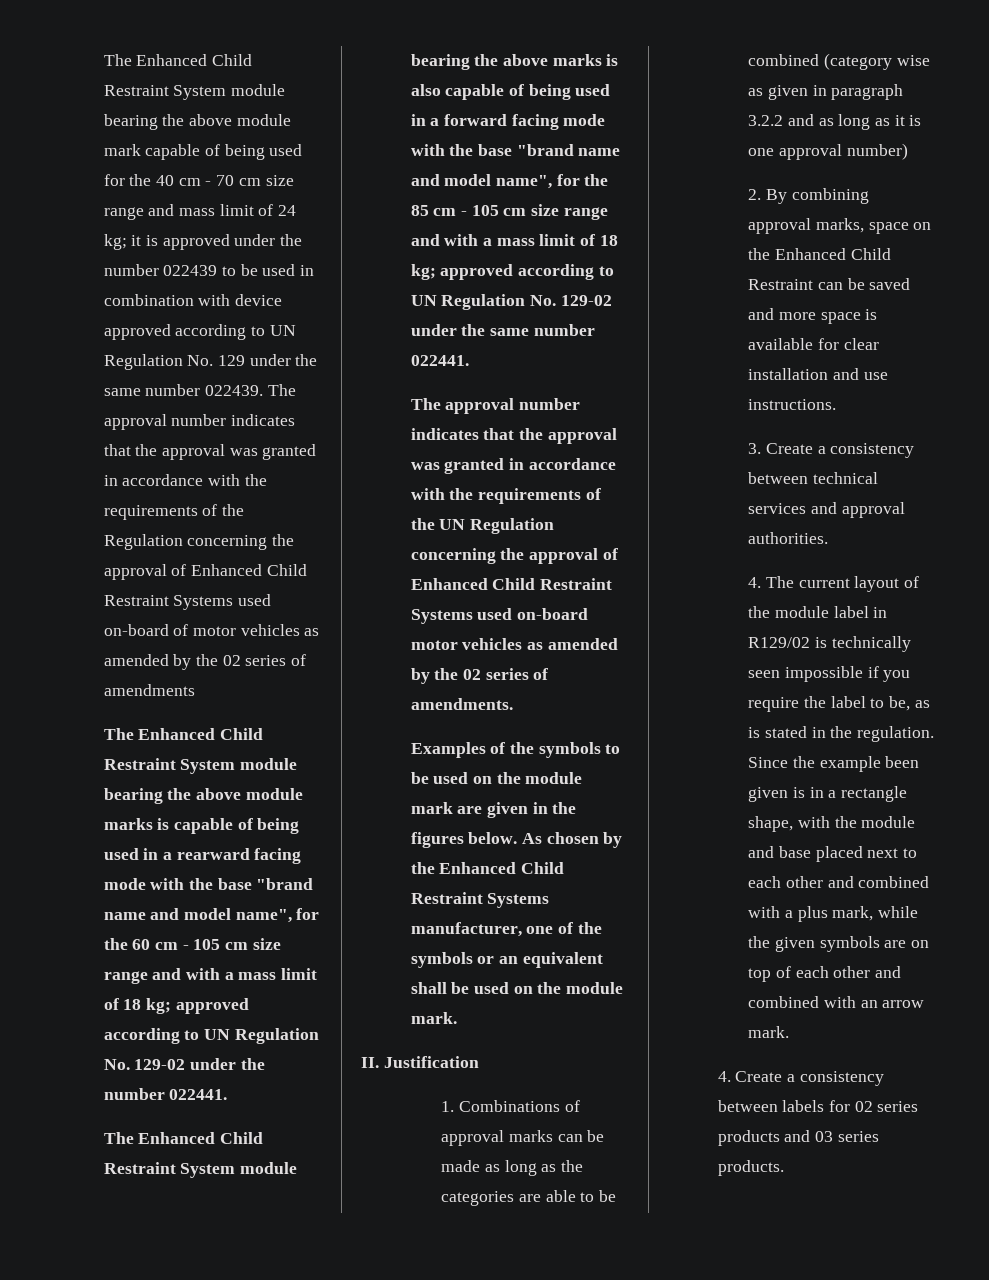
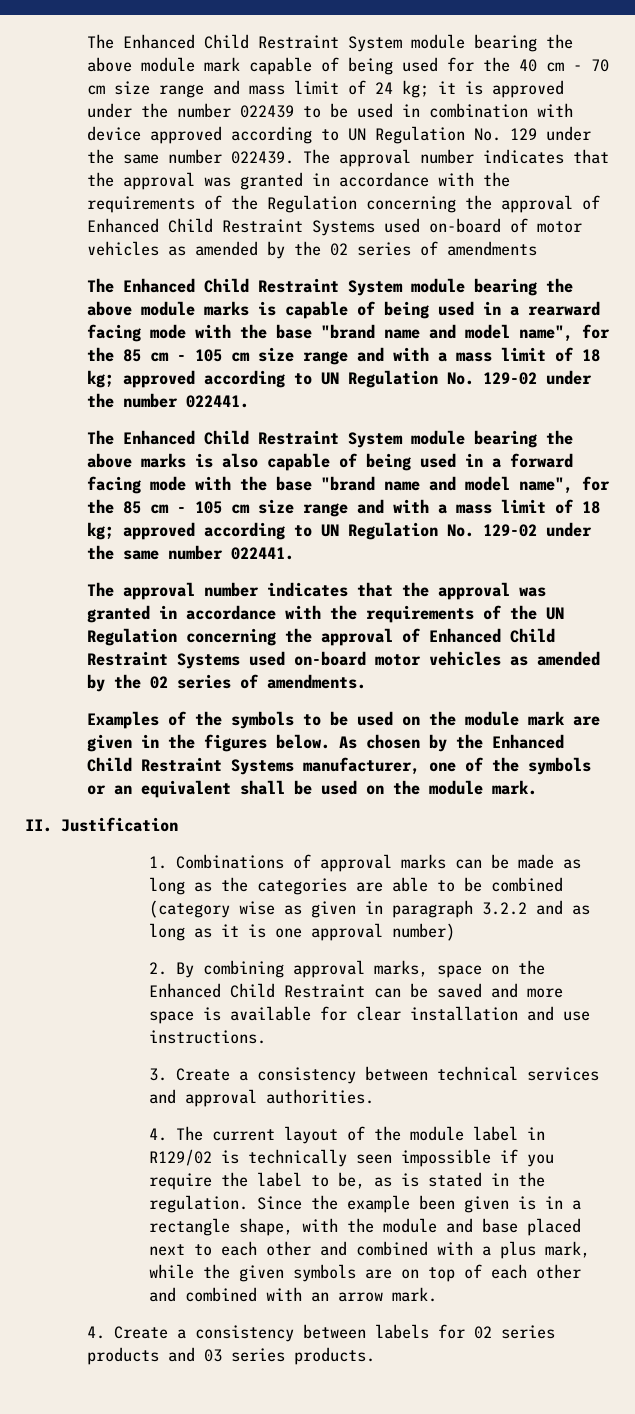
[132,939,151,950] 60 -> [123,349,142,362] 85

